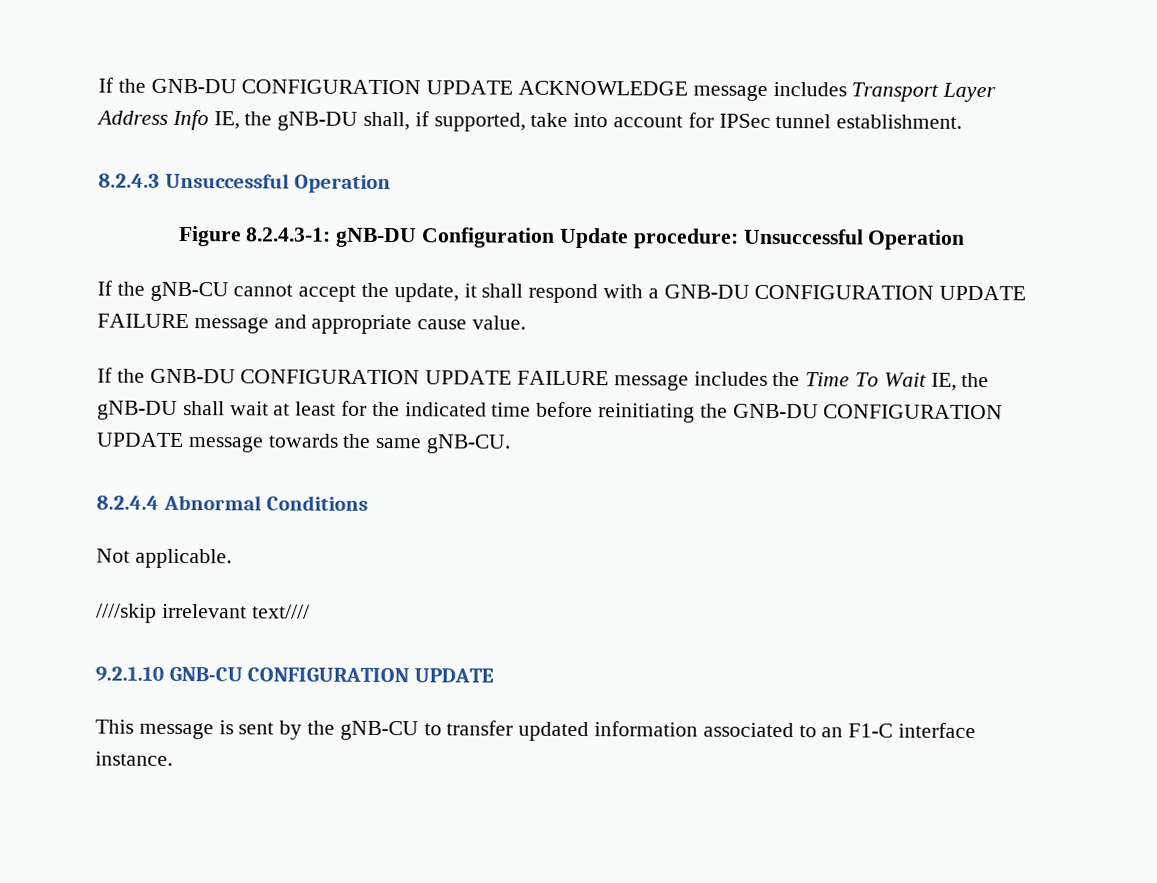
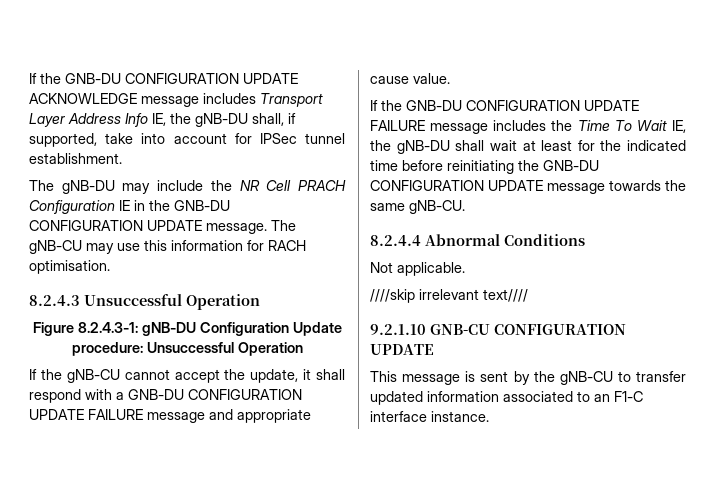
(963, 121) none -> [29,180,347,194] [29,200,230,214] [29,220,296,234] [29,240,306,254] [29,260,110,274] // The gNB-DU may include the NR Cell PRACH Configuration IE in the GNB-DU CONFIGURATION UPDATE message. The gNB-CU may use this information for RACH optimisation.

